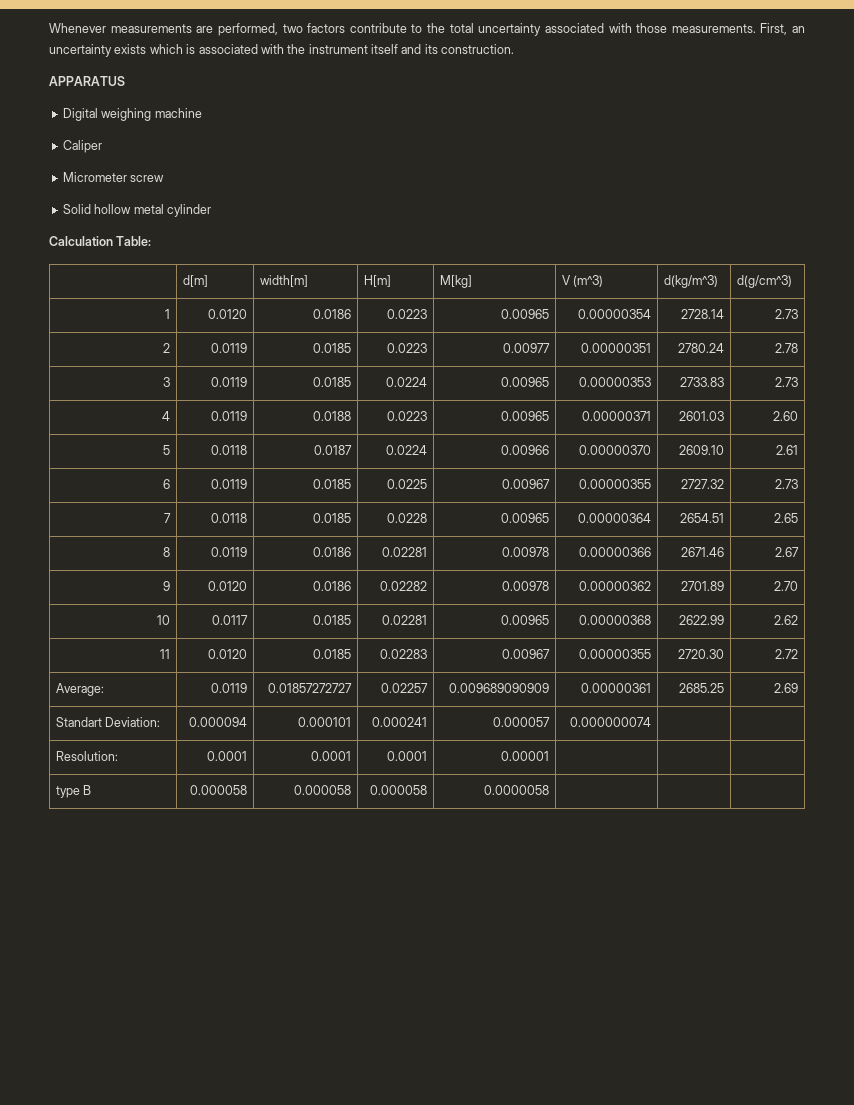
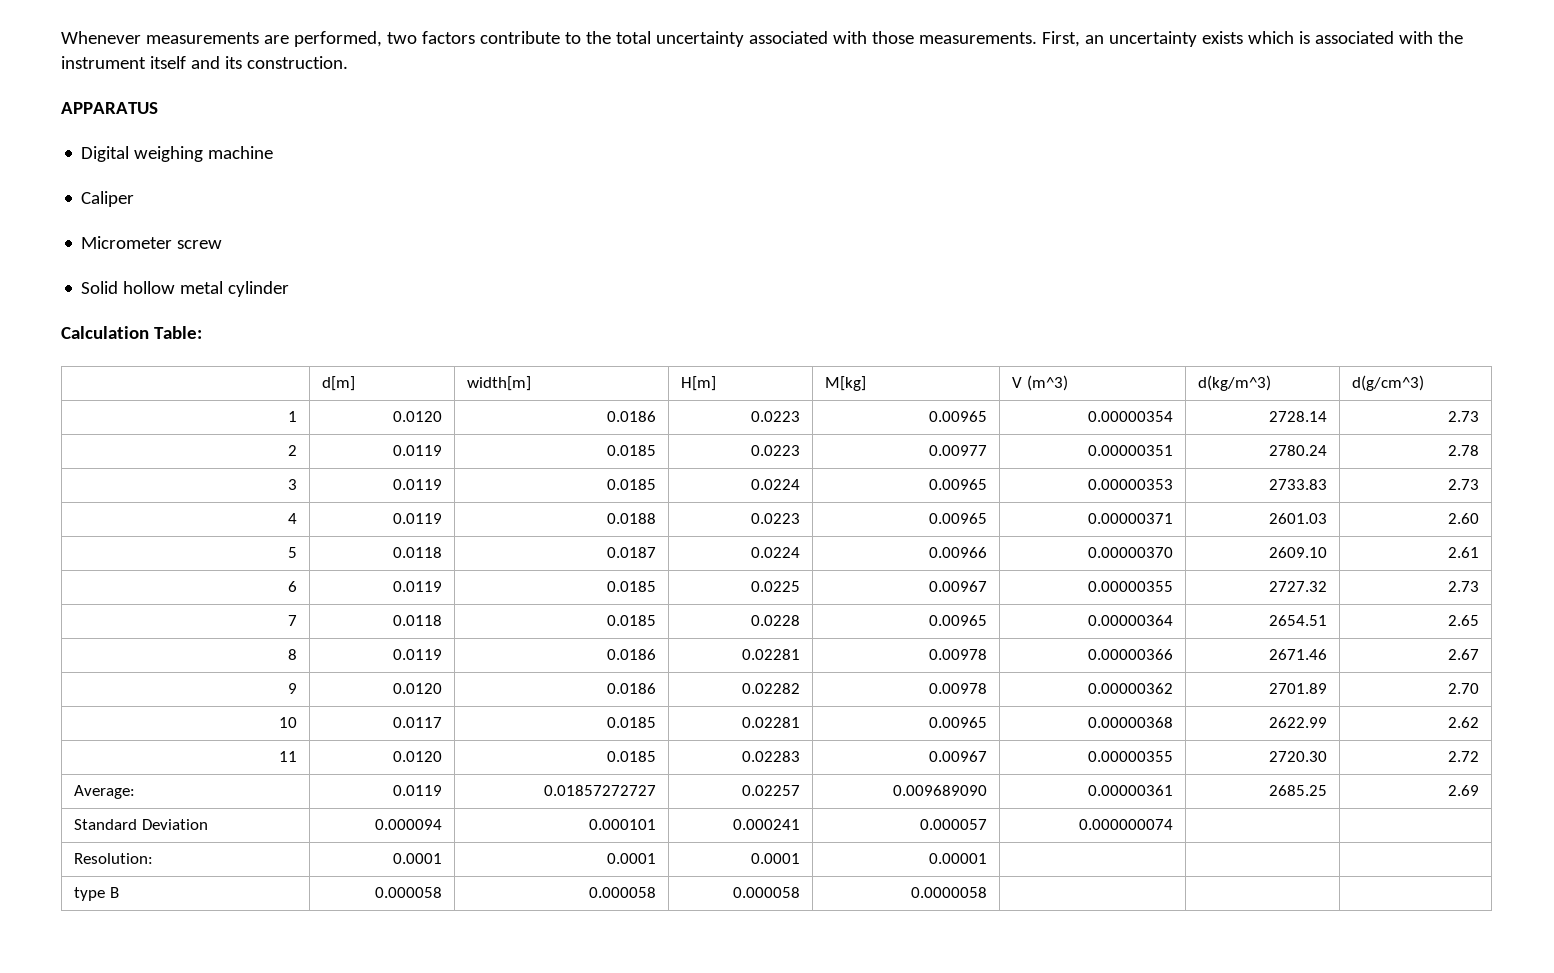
[449,683,550,693] 0.009689090909 -> [892,785,987,796] 0.009689090
[55,717,161,727] Standart Deviation: -> [74,819,208,830] Standard Deviation

